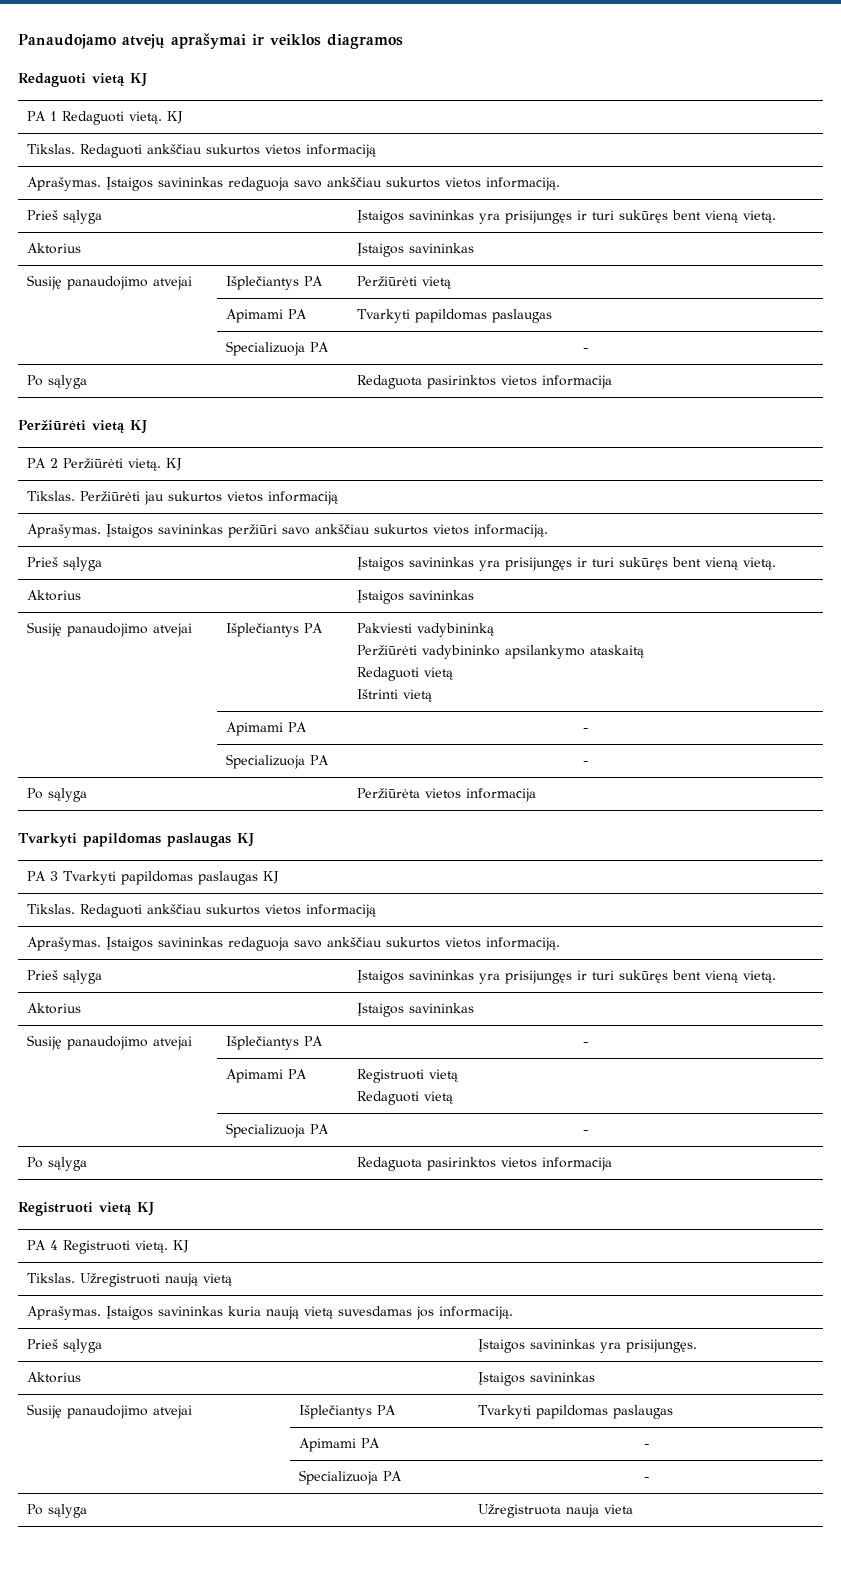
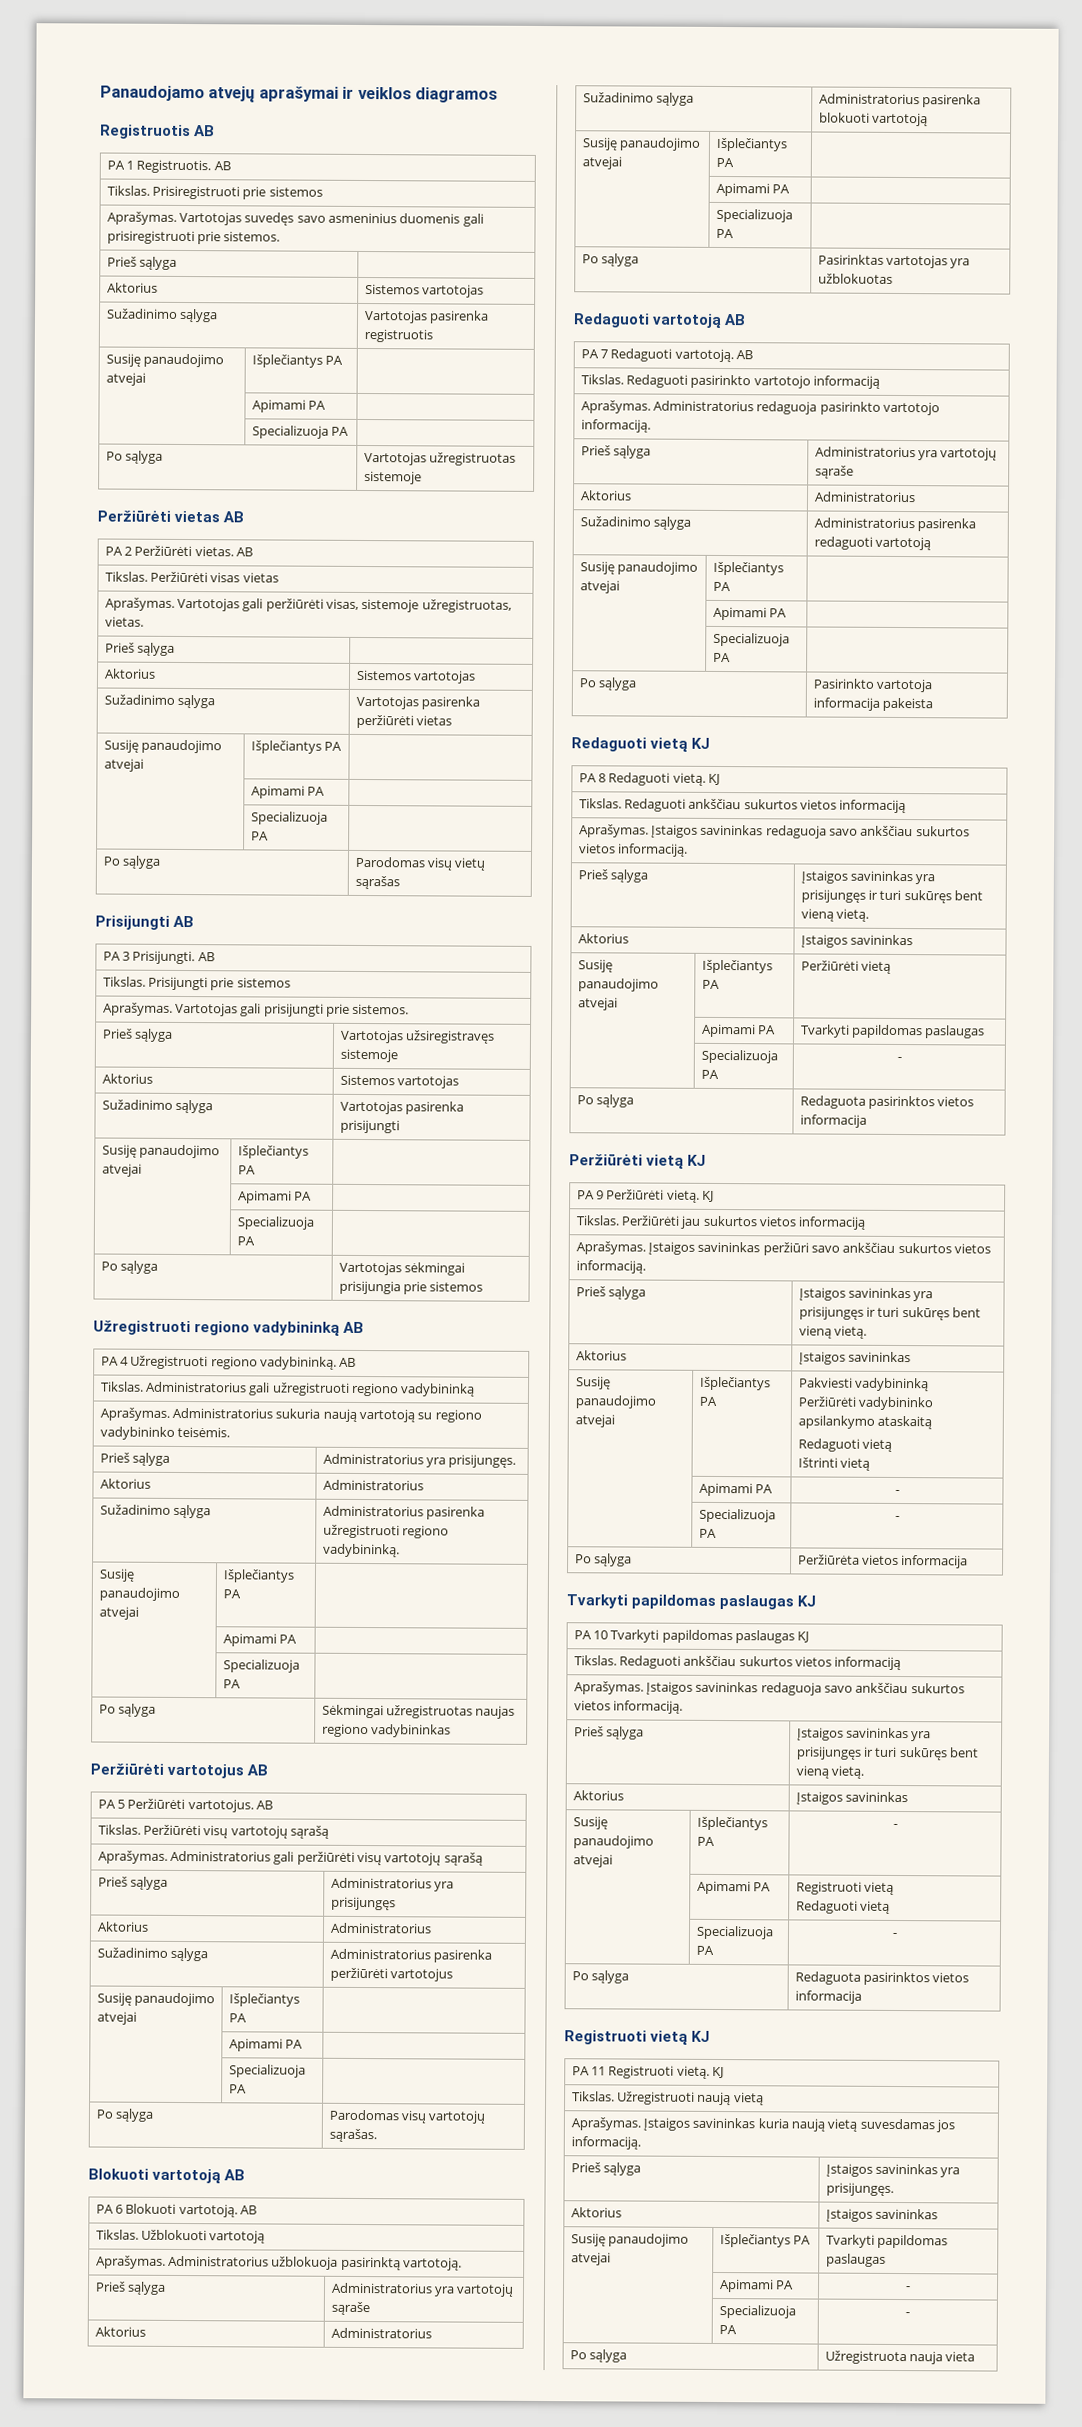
(403, 41) none -> [99,124,216,140] [106,159,231,174] [106,185,323,200] [106,211,484,227] [106,230,281,245] [106,256,177,270] [106,282,158,293] [364,283,484,298] [105,308,218,323] [363,309,489,324] [363,328,433,343] [105,353,224,368] [105,372,146,386] [251,354,343,368] [251,399,326,413] [251,425,349,439] [105,450,163,464] [363,451,516,466] [363,470,422,485] [97,510,245,523] [104,545,254,557] [104,571,279,583] [104,597,512,613] [104,616,144,627] [104,642,175,656] [103,668,156,679] [355,669,476,684] [103,694,215,709] [355,695,480,710] [355,714,452,729] [103,739,222,754] [103,758,144,772] [250,740,342,754] [250,785,325,799] [250,811,328,825] [250,831,269,841] [102,855,160,869] [354,856,486,871] [354,875,400,890] [95,915,195,930] [102,950,215,965] [102,976,291,991] [102,1002,410,1017] [101,1028,173,1042] [339,1029,495,1044] [339,1048,398,1063] [101,1073,153,1084] [339,1074,459,1089] [101,1099,213,1114] [339,1100,464,1115] [339,1119,400,1134] [101,1144,220,1159] [101,1163,142,1177] [237,1145,309,1159] [237,1165,256,1175] [237,1190,312,1204] [236,1216,314,1230] [236,1236,255,1246] [100,1260,158,1274] [338,1261,465,1276] [338,1280,484,1295] [93,1320,365,1336] [100,1355,357,1370] [99,1381,476,1397] [99,1407,482,1423] [99,1426,230,1440] [99,1452,170,1466] [322,1453,517,1468] [99,1478,151,1489] [322,1479,424,1491] [99,1504,211,1519] [322,1505,485,1520] [322,1524,449,1539] [322,1543,400,1558] [98,1568,135,1582] [98,1587,180,1601] [98,1606,139,1620] [222,1569,295,1583] [222,1589,241,1599] [222,1633,297,1647] [222,1659,300,1673] [222,1679,241,1689] [98,1703,156,1717] [321,1704,516,1719] [321,1723,451,1738] [90,1763,269,1779] [97,1798,274,1813] [97,1824,330,1839] [97,1850,483,1866] [97,1876,168,1890] [330,1877,454,1892] [330,1896,396,1911] [96,1921,149,1932] [329,1922,432,1934] [96,1947,208,1962] [329,1948,492,1963] [329,1967,453,1982] [96,1992,215,2007] [96,2011,137,2025] [228,1993,300,2007] [228,2013,247,2023] [228,2038,303,2052] [228,2064,306,2078] [228,2084,247,2094] [95,2108,153,2122] [328,2109,486,2124] [328,2128,377,2143] [88,2168,246,2184] [95,2203,258,2218] [95,2229,266,2244] [95,2255,463,2271] [94,2281,166,2295] [330,2282,515,2297] [330,2301,370,2316] [94,2326,146,2337] [330,2327,432,2339] [582,92,694,106] [818,93,981,108] [818,112,928,127] [581,137,701,151] [581,156,622,170] [715,137,788,152] [715,157,734,168] [715,182,790,197] [715,208,793,223] [715,228,734,239] [581,253,639,267] [817,254,971,269] [817,273,893,284] [573,313,747,328] [580,348,754,363] [580,374,881,389] [580,400,941,416] [580,419,651,433] [580,445,651,459] [814,446,998,461] [814,465,854,479] [579,490,632,501] [813,491,916,503] [579,516,691,530] [813,517,976,532] [813,536,931,551] [579,561,698,575] [579,580,620,594] [712,561,784,576] [712,581,731,592] [712,606,787,621] [712,632,790,647] [712,652,731,663] [578,677,636,691] [812,678,932,693] [812,697,933,712] // Registruotis AB // PA 1 Registruotis. AB // Tikslas. Prisiregistruoti prie sistemos // Aprašymas. Vartotojas suvedęs savo asmeninius duomenis gali prisiregistruoti prie sistemos. // Prieš sąlyga | // Aktorius | Sistemos vartotojas // Sužadinimo sąlyga | Vartotojas pasirenka registruotis // Susiję panaudojimo atvejai | Išplečiantys PA | // | Apimami PA | // | Specializuoja PA | // Po sąlyga | Vartotojas užregistruotas sistemoje // Peržiūrėti vietas AB // PA 2 Peržiūrėti vietas. AB // Tikslas. Peržiūrėti visas vietas // Aprašymas. Vartotojas gali peržiūrėti visas, sistemoje užregistruotas, vietas. // Prieš sąlyga | // Aktorius | Sistemos vartotojas // Sužadinimo sąlyga | Vartotojas pasirenka peržiūrėti vietas // Susiję panaudojimo atvejai | Išplečiantys PA | // | Apimami PA | // | Specializuoja PA | // Po sąlyga | Parodomas visų vietų sąrašas // Prisijungti AB // PA 3 Prisijungti. AB // Tikslas. Prisijungti prie sistemos // Aprašymas. Vartotojas gali prisijungti prie sistemos. // Prieš sąlyga | Vartotojas užsiregistravęs sistemoje // Aktorius | Sistemos vartotojas // Sužadinimo sąlyga | Vartotojas pasirenka prisijungti // Susiję panaudojimo atvejai | Išplečiantys PA | // | Apimami PA | // | Specializuoja PA | // Po sąlyga | Vartotojas sėkmingai prisijungia prie sistemos // Užregistruoti regiono vadybininką AB // PA 4 Užregistruoti regiono vadybininką. AB // Tikslas. Administratorius gali užregistruoti regiono vadybininką // Aprašymas. Administratorius sukuria naują vartotoją su regiono vadybininko teisėmis. // Prieš sąlyga | Administratorius yra prisijungęs. // Aktorius | Administratorius // Sužadinimo sąlyga | Administratorius pasirenka užregistruoti regiono vadybininką. // Susiję panaudojimo atvejai | Išplečiantys PA | // | Apimami PA | // | Specializuoja PA | // Po sąlyga | Sėkmingai užregistruotas naujas regiono vadybininkas // Peržiūrėti vartotojus AB // PA 5 Peržiūrėti vartotojus. AB // Tikslas. Peržiūrėti visų vartotojų sąrašą // Aprašymas. Administratorius gali peržiūrėti visų vartotojų sąrašą // Prieš sąlyga | Administratorius yra prisijungęs // Aktorius | Administratorius // Sužadinimo sąlyga | Administratorius pasirenka peržiūrėti vartotojus // Susiję panaudojimo atvejai | Išplečiantys PA | // | Apimami PA | // | Specializuoja PA | // Po sąlyga | Parodomas visų vartotojų sąrašas. // Blokuoti vartotoją AB // PA 6 Blokuoti vartotoją. AB // Tikslas. Užblokuoti vartotoją // Aprašymas. Administratorius užblokuoja pasirinktą vartotoją. // Prieš sąlyga | Administratorius yra vartotojų sąraše // Aktorius | Administratorius // Sužadinimo sąlyga | Administratorius pasirenka blokuoti vartotoją // Susiję panaudojimo atvejai | Išplečiantys PA | // | Apimami PA | // | Specializuoja PA | // Po sąlyga | Pasirinktas vartotojas yra užblokuotas // Redaguoti vartotoją AB // PA 7 Redaguoti vartotoją. AB // Tikslas. Redaguoti pasirinkto vartotojo informaciją // Aprašymas. Administratorius redaguoja pasirinkto vartotojo informaciją. // Prieš sąlyga | Administratorius yra vartotojų sąraše // Aktorius | Administratorius // Sužadinimo sąlyga | Administratorius pasirenka redaguoti vartotoją // Susiję panaudojimo atvejai | Išplečiantys PA | // | Apimami PA | // | Specializuoja PA | // Po sąlyga | Pasirinkto vartotoja informacija pakeista
[49,111,57,121] 1 -> [597,773,606,783] 8
[49,458,58,468] 2 -> [595,1190,604,1200] 9
[49,871,58,881] 3 -> [592,1630,608,1640] 10
[49,1240,58,1250] 4 -> [590,2066,606,2076] 11

